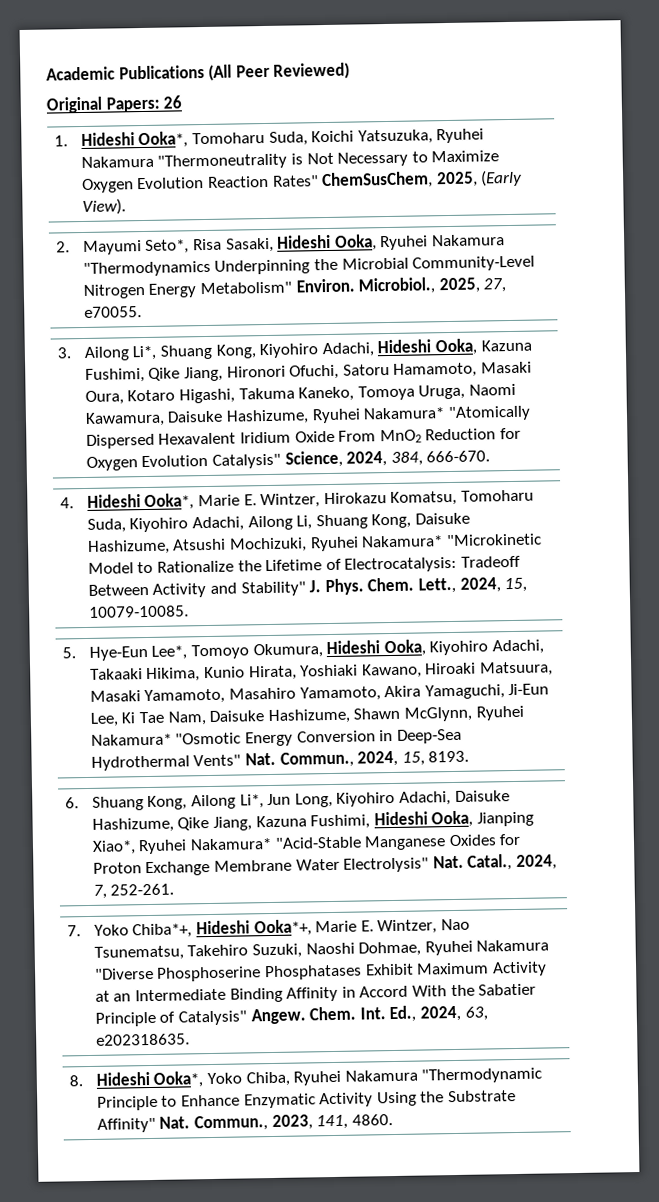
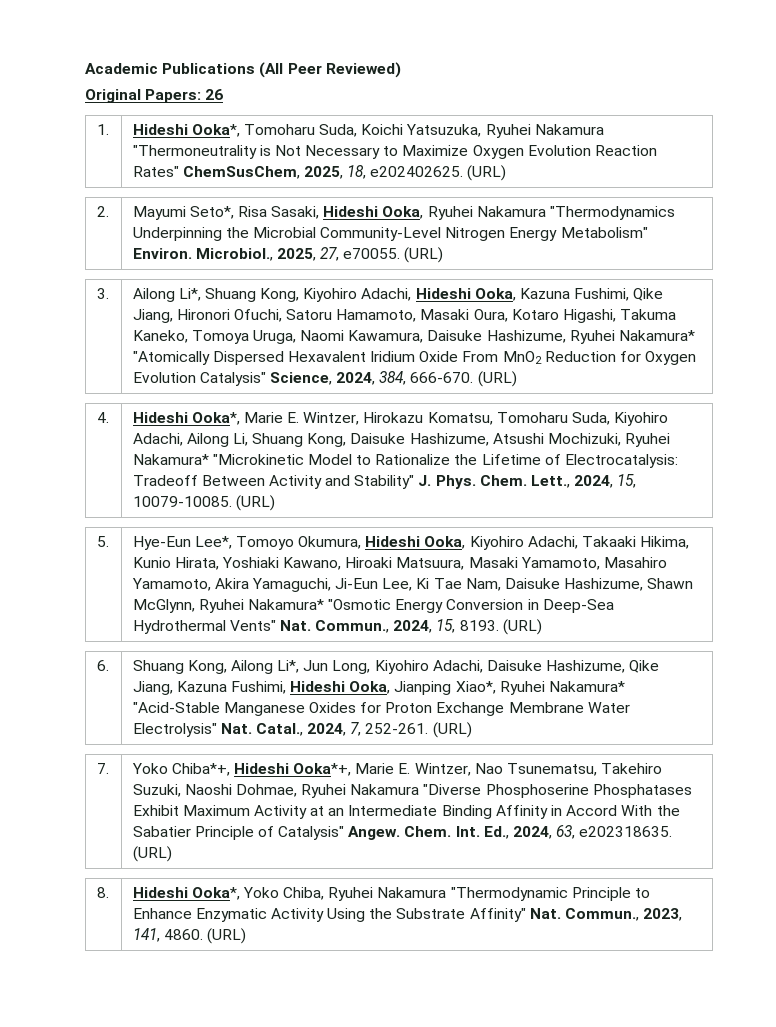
[480,169,523,187] [81,198,126,216] (Early View). -> [347,165,507,181] 18, e202402625. (URL)
(142, 312) none -> [404,247,444,263] (URL)
(491, 456) none -> [477,371,517,387] (URL)
(189, 611) none -> [235,495,275,511] (URL)
(470, 756) none -> [502,619,542,635] (URL)
(175, 889) none -> [432,722,472,738] (URL)
(190, 1039) none -> [132,846,172,862] (URL)
(393, 1120) none -> [206,928,246,944] (URL)

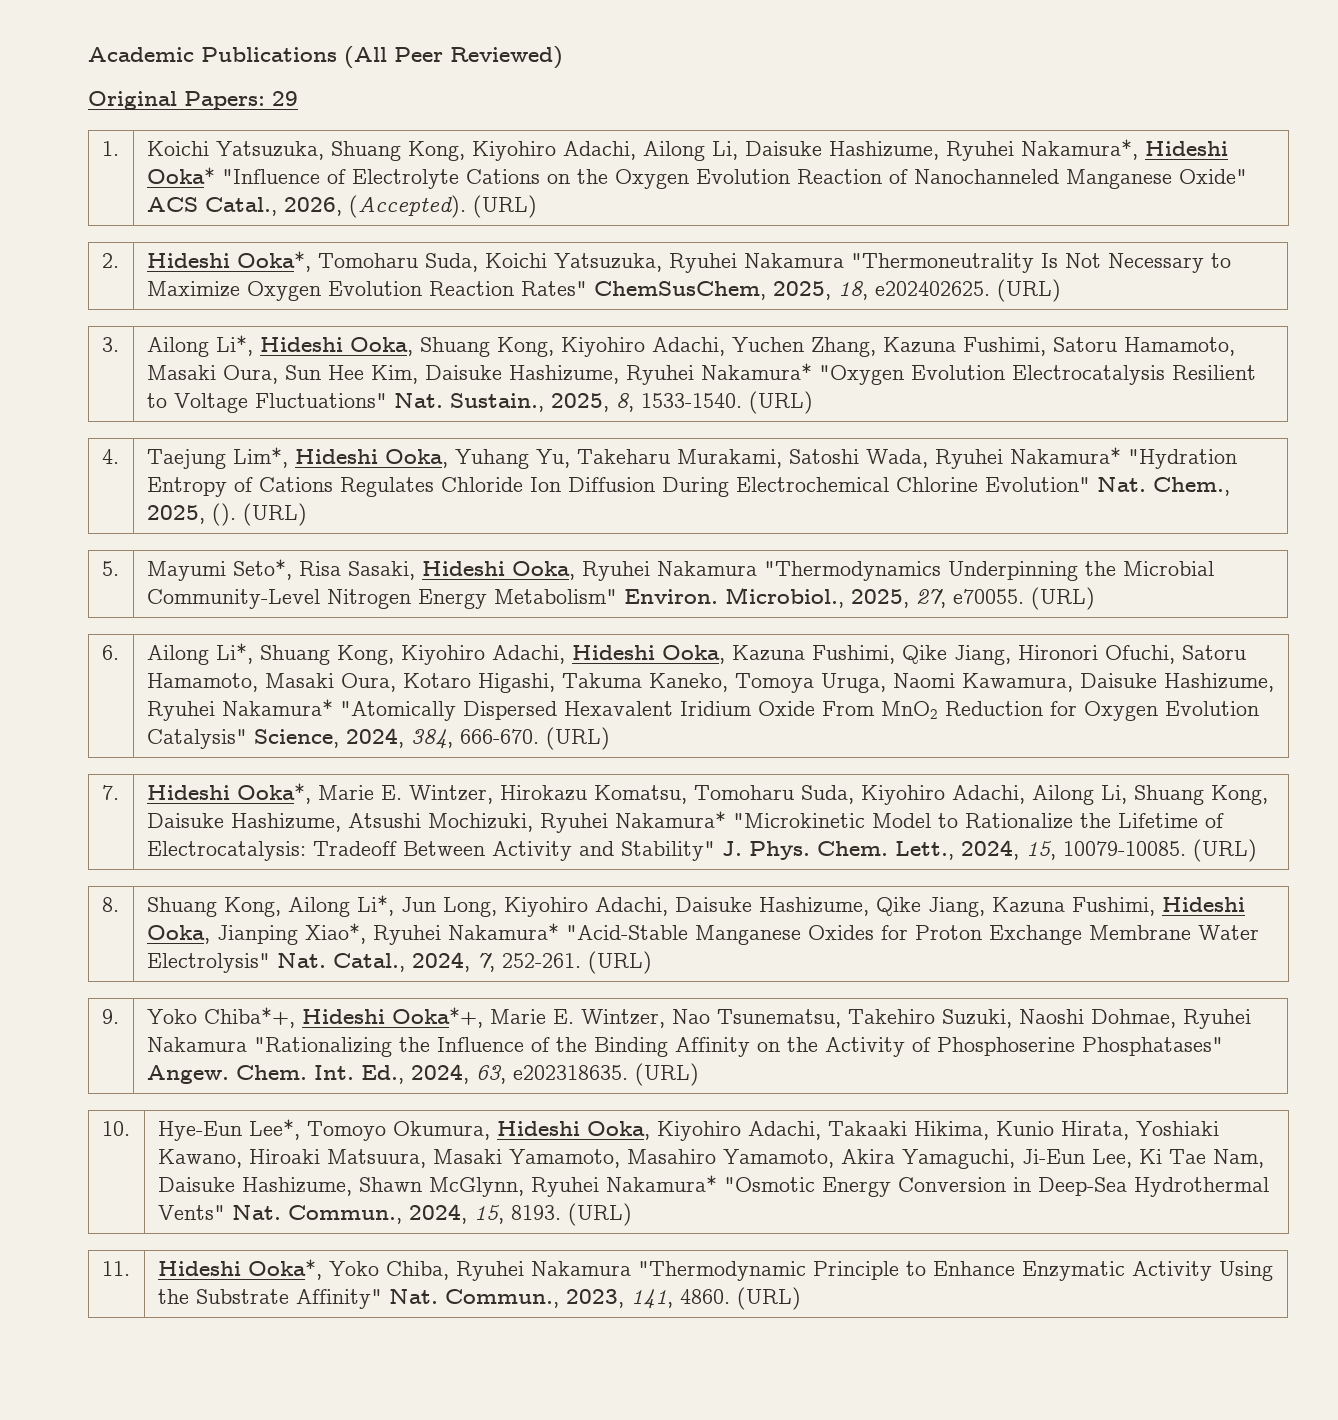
[205,89,224,100] 26 -> [272,91,298,106] 29
(109, 129) none -> [146,139,1228,161] [146,167,1247,189] [146,195,537,218] [101,253,119,268] | Koichi Yatsuzuka, Shuang Kong, Kiyohiro Adachi, Ailong Li, Daisuke Hashizume, Ryuhei Nakamura*, Hideshi Ooka* "Influence of Electrolyte Cations on the Oxygen Evolution Reaction of Nanochanneled Manganese Oxide" ACS Catal., 2026, (Accepted). (URL) // 2.
[259,145,271,156] is -> [1040,253,1058,268] Is
[96,206,109,217] 2. -> [101,337,119,352] [146,335,1235,357] [146,363,1256,385] [146,391,813,414] [101,449,119,464] [146,447,1237,469] [146,477,1230,497] [146,503,307,526] [101,561,119,576] 3. | Ailong Li*, Hideshi Ooka, Shuang Kong, Kiyohiro Adachi, Yuchen Zhang, Kazuna Fushimi, Satoru Hamamoto, Masaki Oura, Sun Hee Kim, Daisuke Hashizume, Ryuhei Nakamura* "Oxygen Evolution Electrocatalysis Resilient to Voltage Fluctuations" Nat. Sustain., 2025, 8, 1533-1540. (URL) // 4. | Taejung Lim*, Hideshi Ooka, Yuhang Yu, Takeharu Murakami, Satoshi Wada, Ryuhei Nakamura* "Hydration Entropy of Cations Regulates Chloride Ion Diffusion During Electrochemical Chlorine Evolution" Nat. Chem., 2025, (). (URL) // 5.
[96,288,109,299] 3. -> [101,645,119,660] 6.
[96,412,109,423] 4. -> [101,785,119,800] 7.
[96,536,109,547] 5. -> [101,897,119,912] [146,895,1245,917] [146,923,1259,945] [146,951,652,974] [101,1009,119,1024] [146,1007,1251,1029] [146,1037,1223,1057] [146,1063,699,1086] [101,1121,130,1136] 8. | Shuang Kong, Ailong Li*, Jun Long, Kiyohiro Adachi, Daisuke Hashizume, Qike Jiang, Kazuna Fushimi, Hideshi Ooka, Jianping Xiao*, Ryuhei Nakamura* "Acid-Stable Manganese Oxides for Proton Exchange Membrane Water Electrolysis" Nat. Catal., 2024, 7, 252-261. (URL) // 9. | Yoko Chiba*+, Hideshi Ooka*+, Marie E. Wintzer, Nao Tsunematsu, Takehiro Suzuki, Naoshi Dohmae, Ryuhei Nakamura "Rationalizing the Influence of the Binding Affinity on the Activity of Phosphoserine Phosphatases" Angew. Chem. Int. Ed., 2024, 63, e202318635. (URL) // 10.
[96,660,109,671] [132,660,660,674] [132,681,625,695] [132,702,630,716] [132,722,472,738] [96,763,109,774] [131,763,663,776] [132,784,692,798] [132,805,680,819] [132,825,673,840] [132,846,172,862] [96,887,109,898] 6. | Shuang Kong, Ailong Li*, Jun Long, Kiyohiro Adachi, Daisuke Hashizume, Qike Jiang, Kazuna Fushimi, Hideshi Ooka, Jianping Xiao*, Ryuhei Nakamura* "Acid-Stable Manganese Oxides for Proton Exchange Membrane Water Electrolysis" Nat. Catal., 2024, 7, 252-261. (URL) // 7. | Yoko Chiba*+, Hideshi Ooka*+, Marie E. Wintzer, Nao Tsunematsu, Takehiro Suzuki, Naoshi Dohmae, Ryuhei Nakamura "Diverse Phosphoserine Phosphatases Exhibit Maximum Activity at an Intermediate Binding Affinity in Accord With the Sabatier Principle of Catalysis" Angew. Chem. Int. Ed., 2024, 63, e202318635. (URL) // 8. -> [101,1261,130,1276] 11.

